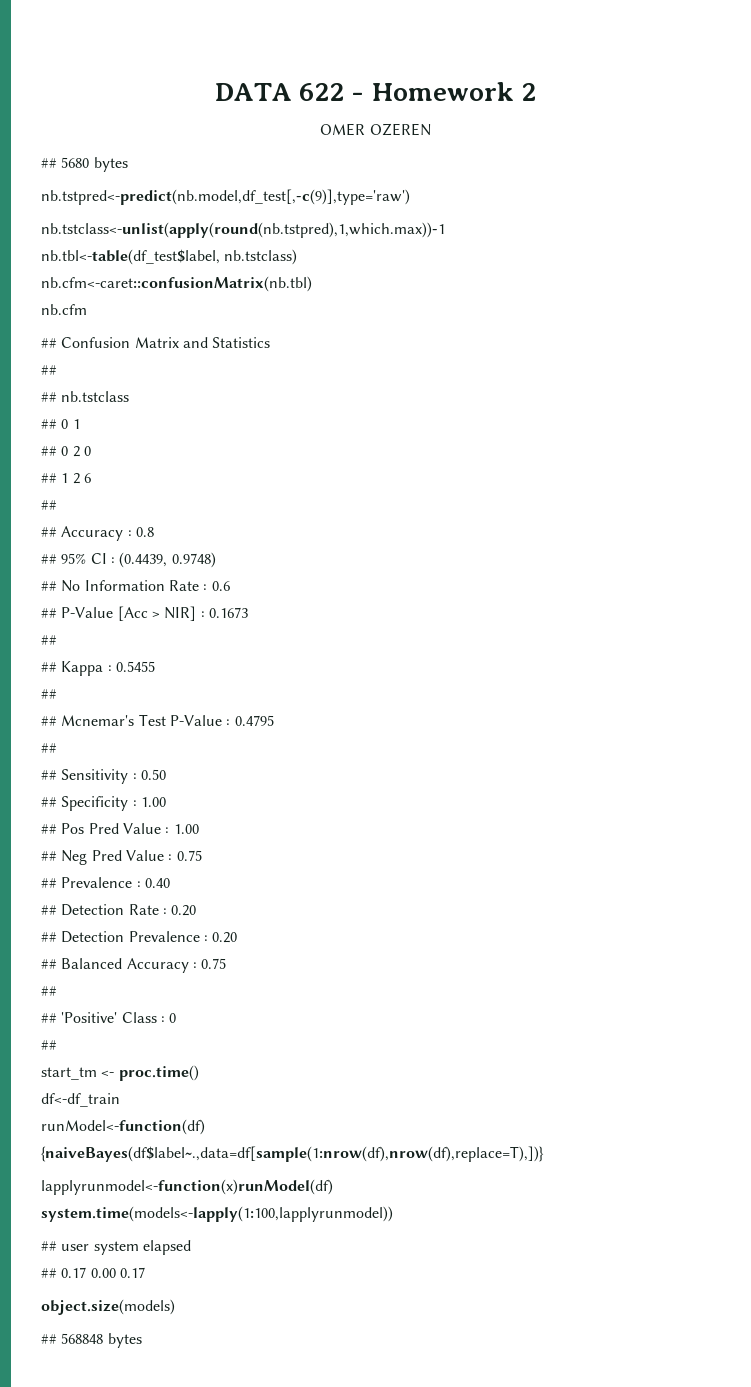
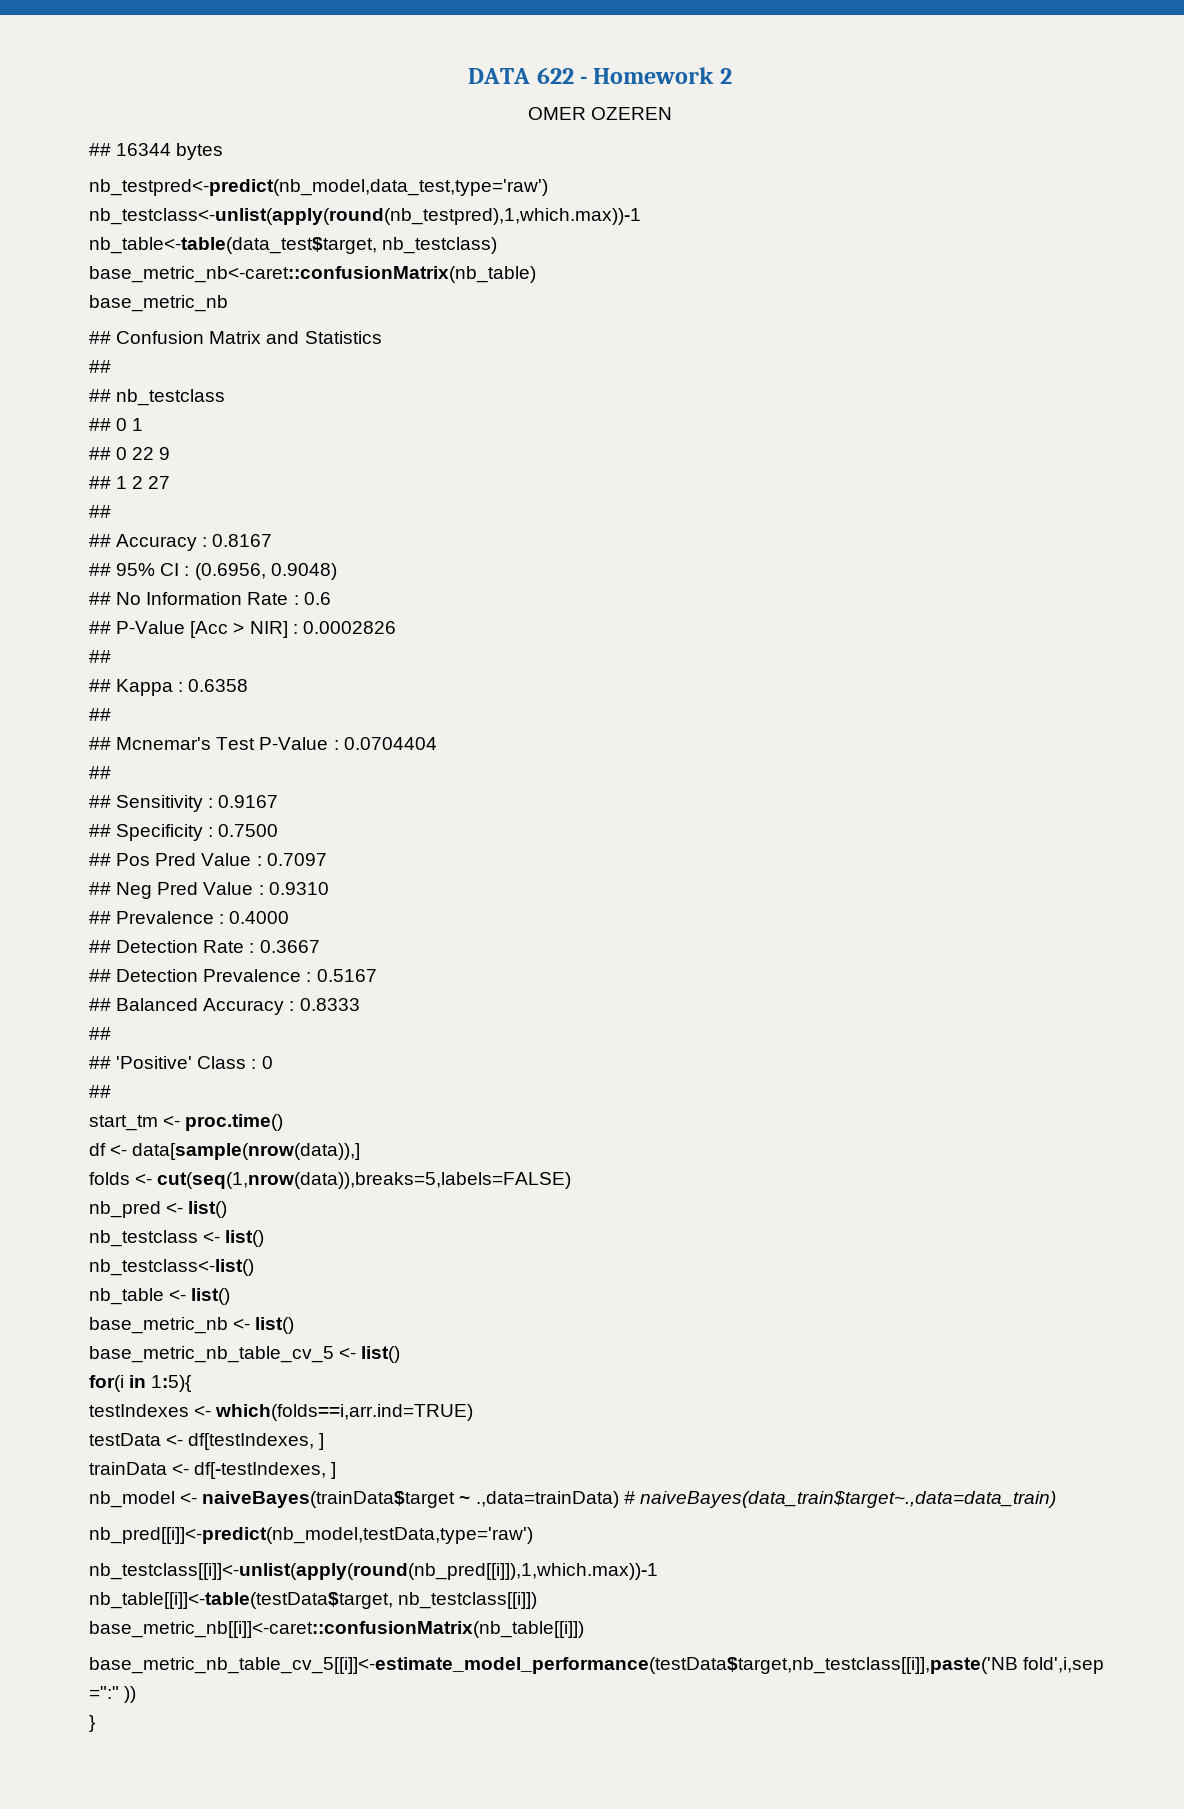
[61,157,90,168] 5680 -> [116,143,172,156] 16344
[41,189,410,205] [41,222,445,238] [41,249,298,265] [41,276,312,292] [41,304,87,315] nb.tstpred<-predict(nb.model,df_test[,-c(9)],type='raw') // nb.tstclass<-unlist(apply(round(nb.tstpred),1,which.max))-1 // nb.tbl<-table(df_test$label, nb.tstclass) // nb.cfm<-caret::confusionMatrix(nb.tbl) // nb.cfm -> [89,179,548,196] [89,208,641,225] [89,237,498,254] [89,266,536,283] [89,295,228,312] nb_testpred<-predict(nb_model,data_test,type='raw') // nb_testclass<-unlist(apply(round(nb_testpred),1,which.max))-1 // nb_table<-table(data_test$target, nb_testclass) // base_metric_nb<-caret::confusionMatrix(nb_table) // base_metric_nb
[61,391,130,402] nb.tstclass -> [116,389,226,406] nb_testclass
[72,446,91,457] 2 0 -> [132,447,171,460] 22 9
[83,473,91,483] 6 -> [148,476,171,489] 27
[135,527,154,537] 0.8 -> [212,534,273,547] 0.8167
[119,552,216,568] (0.4439, 0.9748) -> [194,563,337,580] (0.6956, 0.9048)
[208,607,248,618] 0.1673 -> [302,621,396,634] 0.0002826
[115,661,155,672] 0.5455 -> [188,679,249,692] 0.6358
[234,715,274,726] 0.4795 -> [343,737,437,750] 0.0704404
[140,769,166,780] 0.50 -> [218,795,279,808] 0.9167
[140,797,166,807] 1.00 -> [218,824,279,837] 0.7500
[173,824,199,834] 1.00 -> [266,853,327,866] 0.7097
[176,850,202,861] 0.75 -> [268,882,329,895] 0.9310
[144,878,170,888] 0.40 -> [229,911,290,924] 0.4000
[171,905,197,916] 0.20 -> [259,940,320,953] 0.3667
[212,932,238,943] 0.20 -> [316,969,377,982] 0.5167
[201,958,227,969] 0.75 -> [299,998,360,1011] 0.8333
[41,1093,120,1107] [41,1119,205,1135] [41,1146,544,1162] [41,1179,333,1195] [41,1206,393,1222] [41,1240,191,1255] [41,1267,145,1278] [41,1299,175,1315] [41,1333,142,1348] df<-df_train // runModel<-function(df) {naiveBayes(df$label~.,data=df[sample(1:nrow(df),nrow(df),replace=T),])} // lapplyrunmodel<-function(x)runModel(df) // system.time(models<-lapply(1:100,lapplyrunmodel)) // ## user system elapsed // ## 0.17 0.00 0.17 // object.size(models) // ## 568848 bytes -> [89,1143,361,1160] [89,1172,572,1189] [89,1201,228,1218] [89,1230,265,1247] [89,1259,254,1276] [89,1288,231,1305] [89,1317,295,1334] [89,1346,401,1363] [89,1375,193,1392] [89,1404,474,1421] [89,1433,325,1450] [89,1462,337,1479] [89,1491,1056,1508] [89,1527,533,1544] [89,1563,658,1580] [89,1592,538,1609] [89,1621,584,1638] [89,1657,1105,1674] [89,1686,137,1703] [89,1715,95,1732] df <- data[sample(nrow(data)),] // folds <- cut(seq(1,nrow(data)),breaks=5,labels=FALSE) // nb_pred <- list() // nb_testclass <- list() // nb_testclass<-list() // nb_table <- list() // base_metric_nb <- list() // base_metric_nb_table_cv_5 <- list() // for(i in 1:5){ // testIndexes <- which(folds==i,arr.ind=TRUE) // testData <- df[testIndexes, ] // trainData <- df[-testIndexes, ] // nb_model <- naiveBayes(trainData$target ~ .,data=trainData) # naiveBayes(data_train$target~.,data=data_train) // nb_pred[[i]]<-predict(nb_model,testData,type='raw') // nb_testclass[[i]]<-unlist(apply(round(nb_pred[[i]]),1,which.max))-1 // nb_table[[i]]<-table(testData$target, nb_testclass[[i]]) // base_metric_nb[[i]]<-caret::confusionMatrix(nb_table[[i]]) // base_metric_nb_table_cv_5[[i]]<-estimate_model_performance(testData$target,nb_testclass[[i]],paste('NB fold',i,sep =":" )) // }

